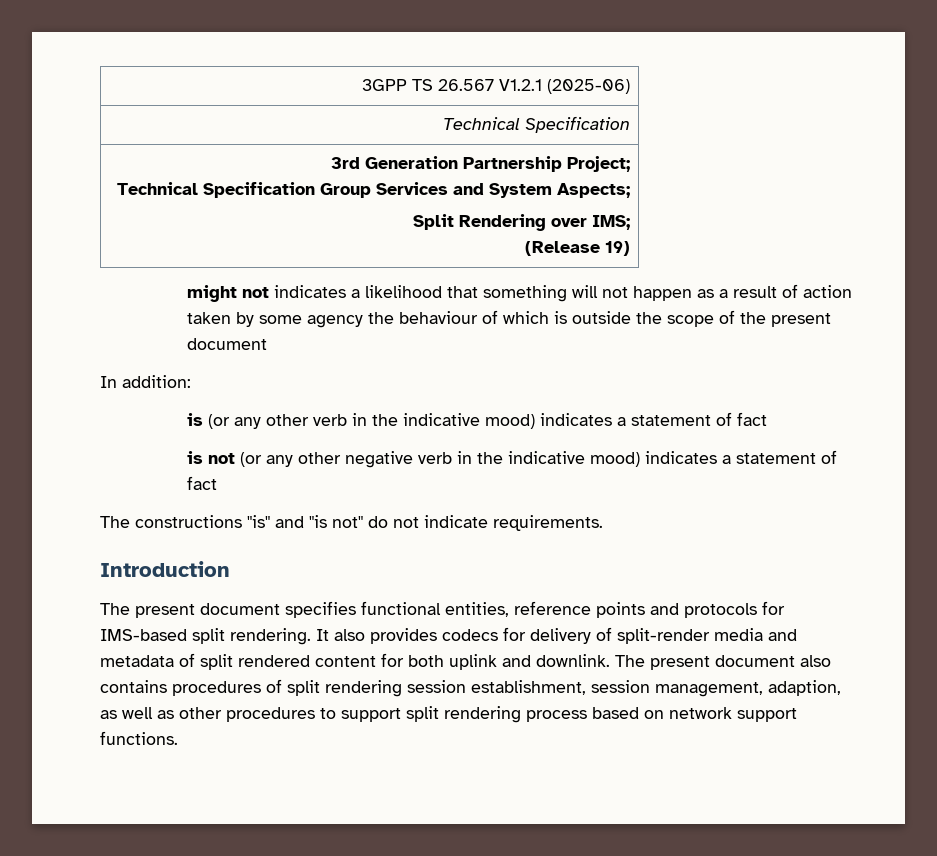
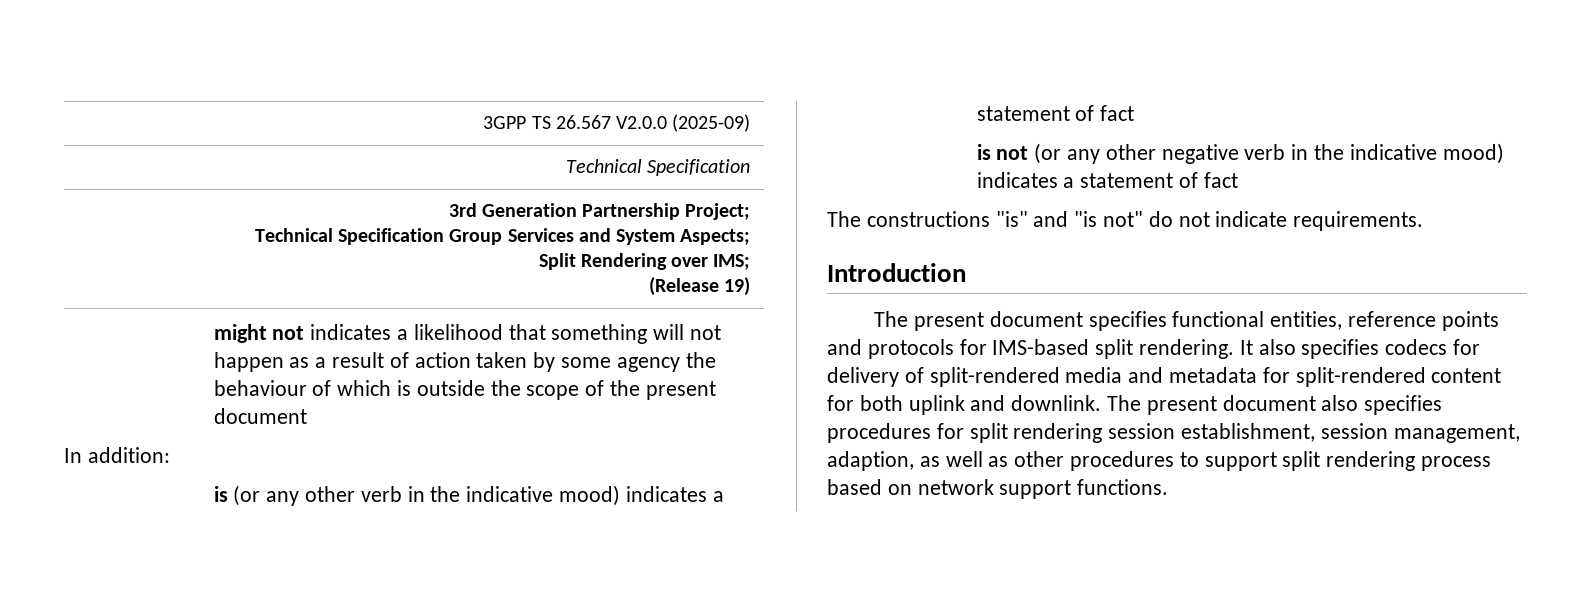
[499,79,631,94] V1.2.1 (2025-06) -> [616,114,751,132] V2.0.0 (2025-09)
[370,628,437,644] provides -> [1301,339,1380,359] specifies
[617,628,710,644] split-render -> [929,367,1060,387] split-rendered
[179,653,310,670] of split rendered -> [1262,367,1426,387] for split-rendered
[100,679,282,696] contains procedures of -> [1364,395,1443,415] [827,423,964,443] specifies procedures for

